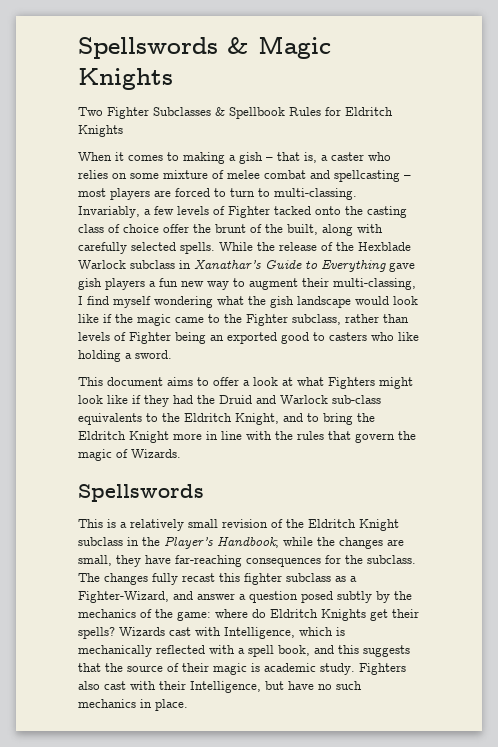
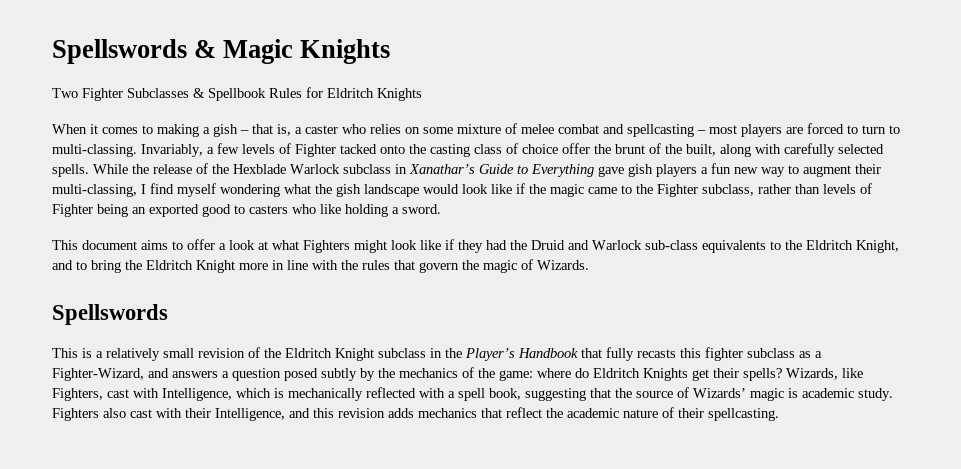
[217,536,404,549] [78,555,416,567] [78,573,215,585] Handbook; while the changes are small, they have far-reaching consequences for the subclass. The changes fully recast -> [518,347,676,361] Handbook that fully recasts
[197,593,235,600] answer -> [172,371,218,378] answers
[119,627,165,636] Wizards -> [786,368,863,380] [52,388,103,401] Wizards, like Fighters,
[314,645,410,657] and this suggests -> [525,388,586,401] suggesting
[182,663,209,672] their -> [693,388,746,398] Wizards’
[265,681,362,690] [78,699,188,711] but have no such mechanics in place. -> [289,407,779,421] and this revision adds mechanics that reflect the academic nature of their spellcasting.

